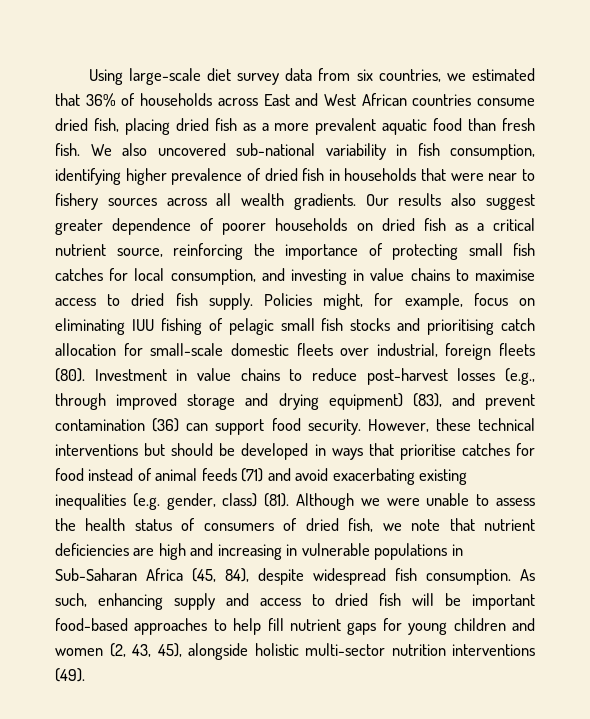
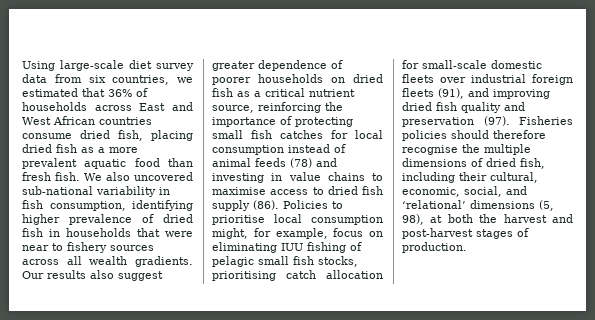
[170,269,256,285] consumption, -> [212,144,346,155] [212,158,312,168] consumption instead of animal feeds (78)
[208,293,313,310] supply. Policies -> [212,200,343,211] [212,214,383,225] supply (86). Policies to prioritise local consumption
[350,318,421,331] stocks and -> [318,256,358,267] stocks,
[376,343,438,357] industrial, -> [471,74,526,83] industrial
[55,368,535,385] [55,393,535,410] [55,418,535,435] [55,443,536,460] [55,468,468,485] [55,493,536,510] [55,518,535,532] [55,543,463,560] [55,568,535,585] [55,593,535,610] [55,618,535,635] [55,643,535,660] [55,668,85,682] (80). Investment in value chains to reduce post-harvest losses (e.g., through improved storage and drying equipment) (83), and prevent contamination (36) can support food security. However, these technical interventions but should be developed in ways that prioritise catches for food instead of animal feeds (71) and avoid exacerbating existing inequalities (e.g. gender, class) (81). Although we were unable to assess the health status of consumers of dried fish, we note that nutrient deficiencies are high and increasing in vulnerable populations in Sub-Saharan Africa (45, 84), despite widespread fish consumption. As such, enhancing supply and access to dried fish will be important food-based approaches to help fill nutrient gaps for young children and women (2, 43, 45), alongside holistic multi-sector nutrition interventions (49). -> [438,88,550,99] [402,102,525,113] [402,116,573,127] [402,130,546,141] [402,144,531,155] [402,158,545,169] [402,172,538,183] [402,186,527,197] [402,200,554,211] [402,214,573,225] [402,228,529,239] [402,242,467,253] (91), and improving dried fish quality and preservation (97). Fisheries policies should therefore recognise the multiple dimensions of dried fish, including their cultural, economic, social, and ‘relational’ dimensions (5, 98), at both the harvest and post-harvest stages of production.

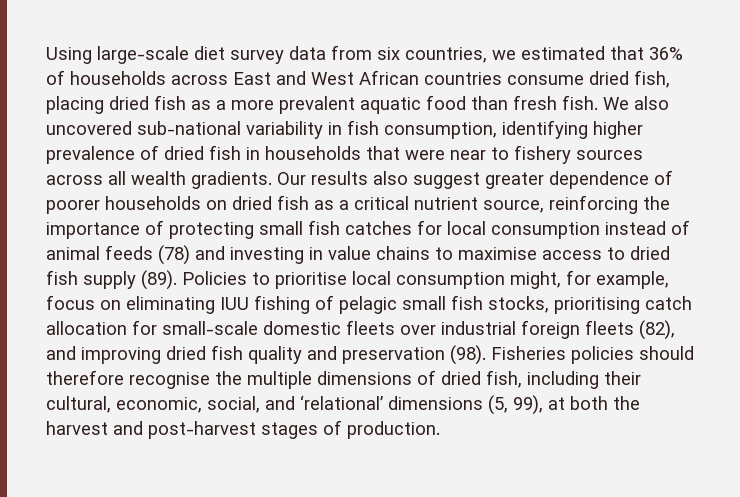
[253,200,279,210] (86). -> [141,270,177,290] (89).
[438,88,464,99] (91), -> [639,320,675,340] (82),
[483,116,510,126] (97). -> [450,345,486,365] (98).
[402,214,424,225] 98), -> [513,395,543,415] 99),

